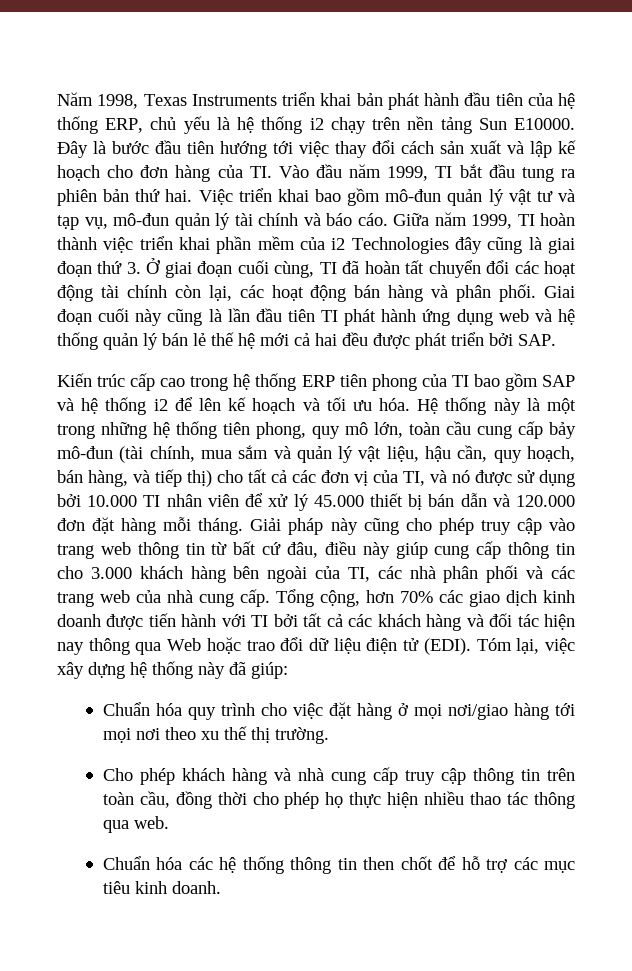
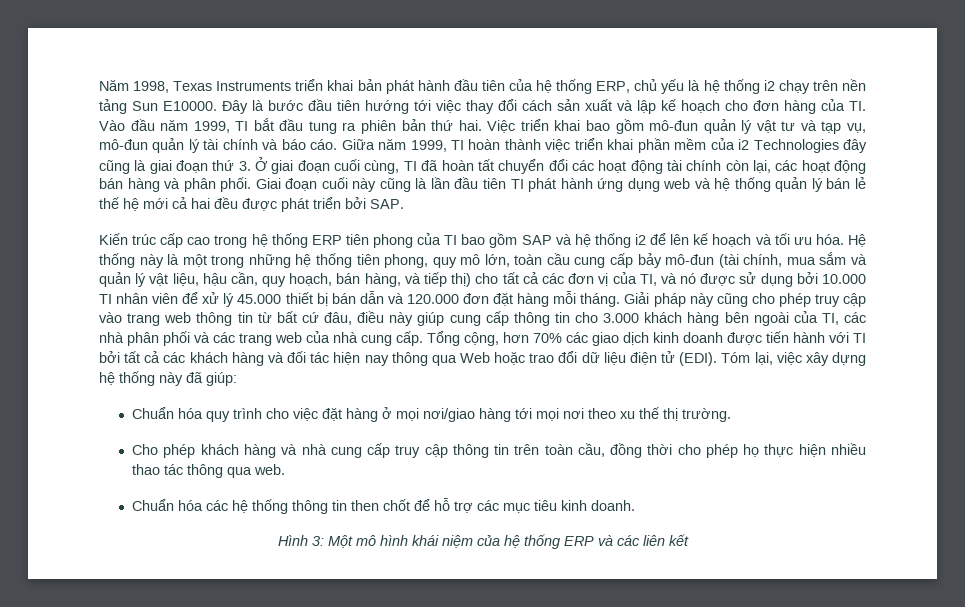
(221, 887) none -> [277,534,689,549] // Hình 3: Một mô hình khái niệm của hệ thống ERP và các liên kết

